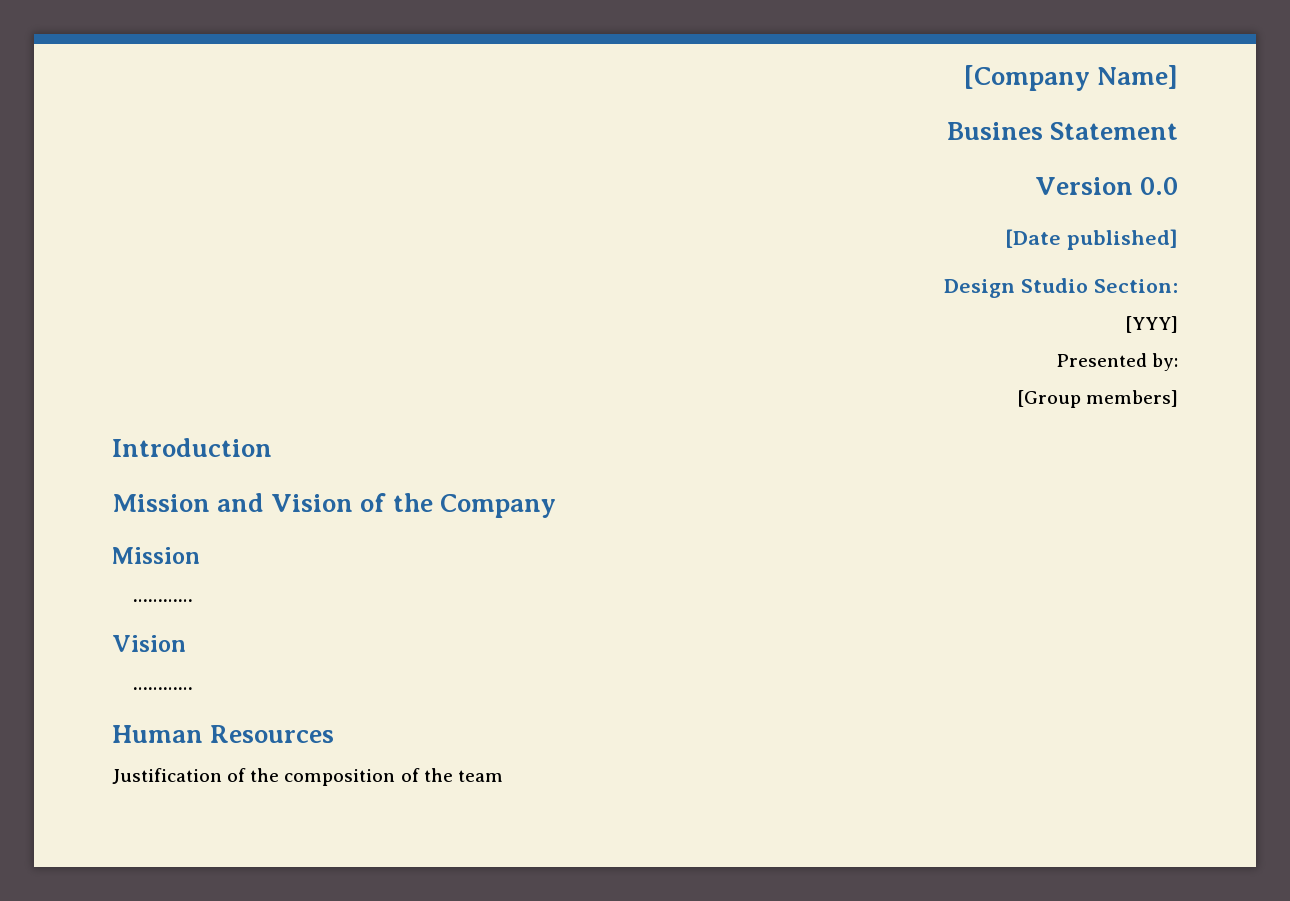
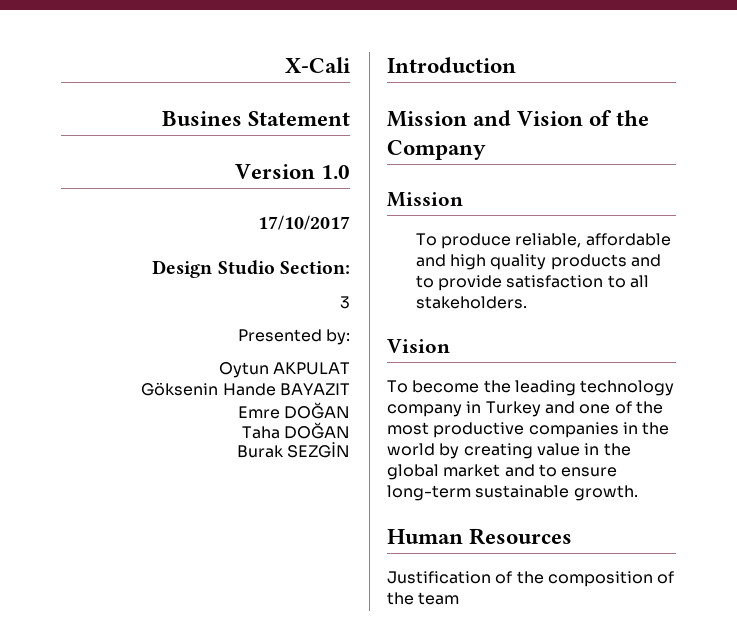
[963,65,1178,91] [Company Name] -> [285,57,350,73] X-Cali
[1140,177,1178,195] [1005,229,1178,250] 0.0 // [Date published] -> [321,165,350,179] [258,215,350,230] 1.0 // 17/10/2017
[1125,316,1178,333] [YYY] -> [340,296,350,309] 3
[1016,390,1178,408] [Group members] -> [218,362,350,378] [141,382,350,396] [237,402,350,419] [241,422,350,439] [236,442,350,458] Oytun AKPULAT // Göksenin Hande BAYAZIT // Emre DOĞAN // Taha DOĞAN // Burak SEZGİN
[133,599,194,602] [112,635,186,652] [133,687,194,690] ………… // Vision // ………… -> [415,233,671,249] [415,254,662,270] [415,275,650,291] [415,296,527,309] [387,339,450,353] [387,380,675,396] [387,401,663,417] [387,422,670,438] [387,443,631,459] [387,464,618,480] [387,485,638,501] To produce reliable, affordable and high quality products and to provide satisfaction to all stakeholders. // Vision // To become the leading technology company in Turkey and one of the most productive companies in the world by creating value in the global market and to ensure long-term sustainable growth.

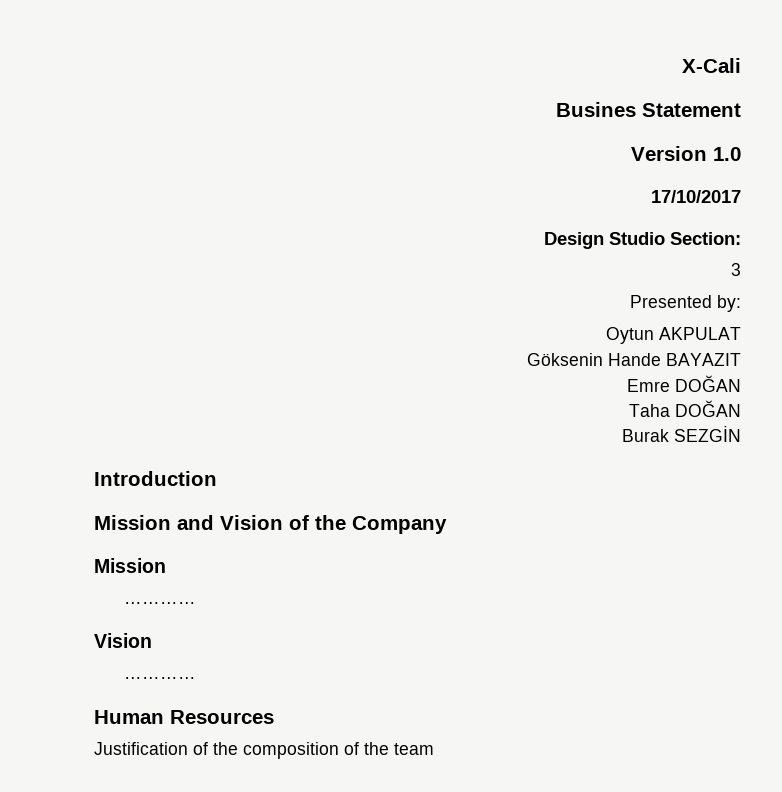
[415,233,671,249] [415,254,662,270] [415,275,650,291] [415,296,527,309] [387,339,450,353] [387,380,675,396] [387,401,663,417] [387,422,670,438] [387,443,631,459] [387,464,618,480] [387,485,638,501] To produce reliable, affordable and high quality products and to provide satisfaction to all stakeholders. // Vision // To become the leading technology company in Turkey and one of the most productive companies in the world by creating value in the global market and to ensure long-term sustainable growth. -> [123,602,196,604] [94,633,152,648] [123,677,196,679] ………… // Vision // …………

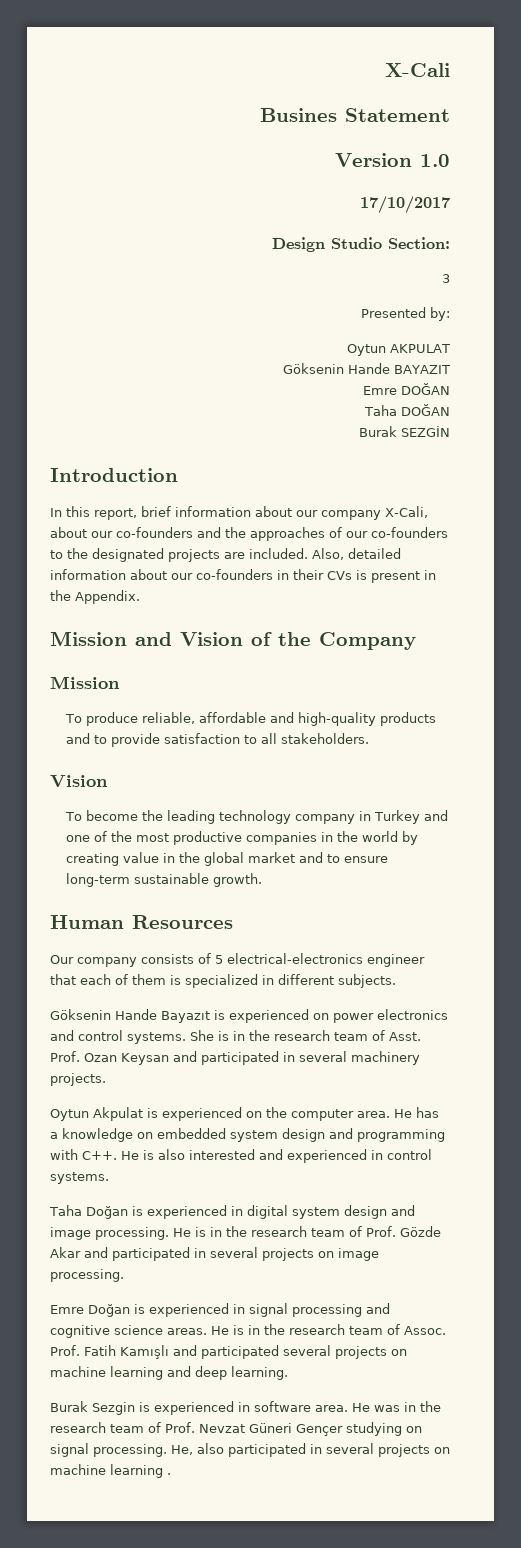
(217, 478) none -> [50,506,428,520] [50,527,448,541] [50,548,401,562] [50,569,436,583] [50,590,140,604] // In this report, brief information about our company X-Cali, about our co-founders and the approaches of our co-founders to the designated projects are included. Also, detailed information about our co-founders in their CVs is present in the Appendix.
[123,602,196,604] [94,633,152,648] [123,677,196,679] [94,710,274,724] [94,742,434,759] ………… // Vision // ………… // Human Resources // Justification of the composition of the team -> [64,712,436,726] [65,733,369,747] [50,775,108,787] [64,810,448,824] [65,831,418,845] [65,852,388,866] [65,873,262,887] [50,915,233,929] [50,953,425,967] [50,974,396,988] [50,1009,448,1023] [50,1030,421,1044] [50,1051,420,1065] [50,1073,106,1086] [50,1107,439,1121] [50,1128,445,1142] [50,1149,432,1163] [50,1172,109,1184] [49,1205,415,1219] [50,1226,441,1240] [50,1247,379,1261] [50,1269,124,1282] [50,1303,390,1317] [50,1324,446,1338] [50,1345,407,1359] [50,1366,288,1380] [50,1401,441,1415] [50,1422,422,1436] [50,1443,450,1457] [50,1464,171,1478] To produce reliable, affordable and high-quality products and to provide satisfaction to all stakeholders. // Vision // To become the leading technology company in Turkey and one of the most productive companies in the world by creating value in the global market and to ensure long-term sustainable growth. // Human Resources // Our company consists of 5 electrical-electronics engineer that each of them is specialized in different subjects. // Göksenin Hande Bayazıt is experienced on power electronics and control systems. She is in the research team of Asst. Prof. Ozan Keysan and participated in several machinery projects. // Oytun Akpulat is experienced on the computer area. He has a knowledge on embedded system design and programming with C++. He is also interested and experienced in control systems. // Taha Doğan is experienced in digital system design and image processing. He is in the research team of Prof. Gözde Akar and participated in several projects on image processing. // Emre Doğan is experienced in signal processing and cognitive science areas. He is in the research team of Assoc. Prof. Fatih Kamışlı and participated several projects on machine learning and deep learning. // Burak Sezgin is experienced in software area. He was in the research team of Prof. Nevzat Güneri Gençer studying on signal processing. He, also participated in several projects on machine learning .

